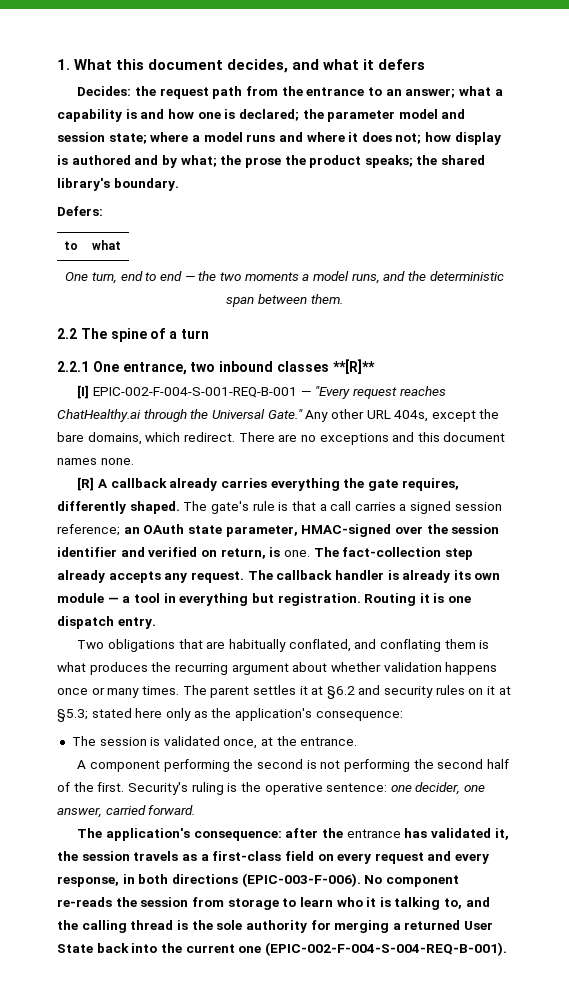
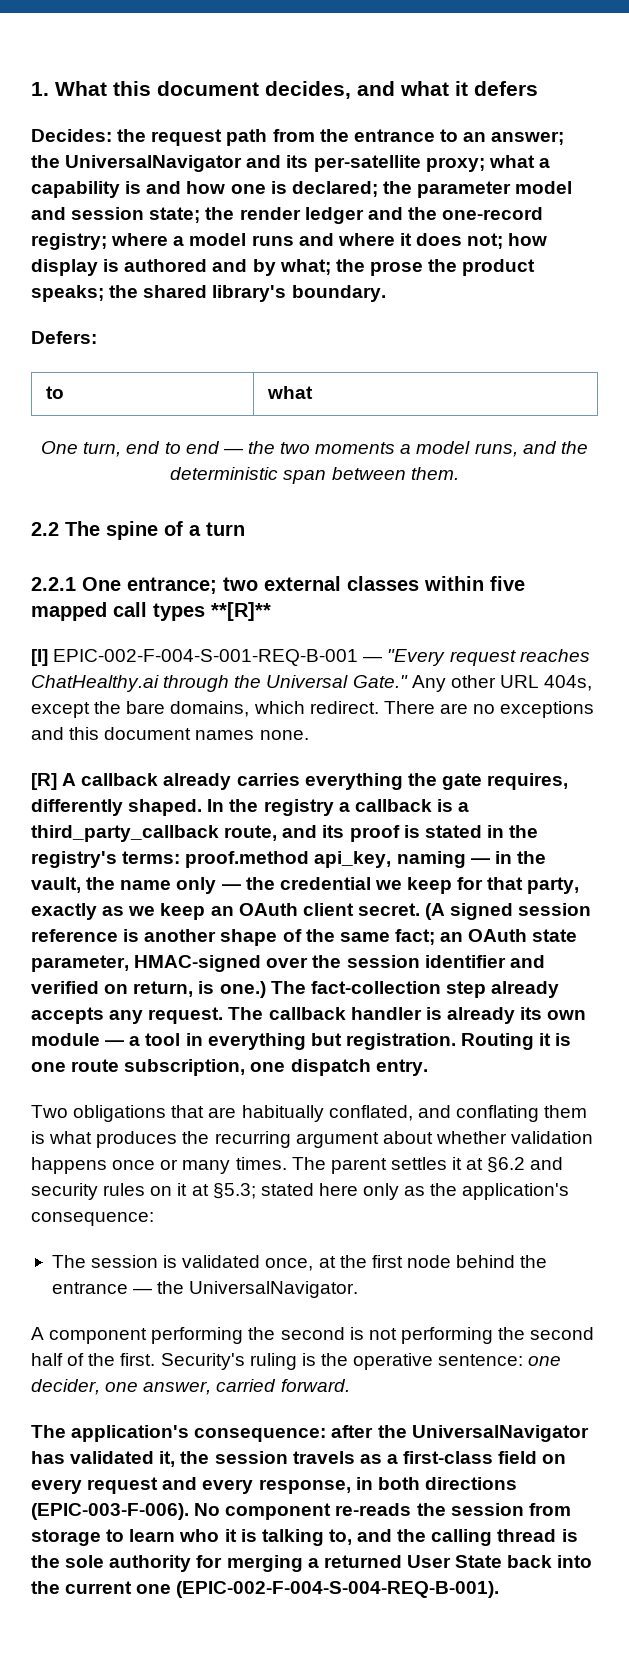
(456, 93) none -> [31,155,485,172] the UniversalNavigator and its per-satellite proxy;
(147, 138) none -> [205,207,544,224] [31,233,107,250] the render ledger and the one-record registry;
[122,361,329,375] entrance, two inbound classes -> [127,576,525,594] [31,602,205,621] entrance; two external classes within five mapped call types
[183,501,502,514] [57,524,120,536] The gate's rule is that a call carries a signed session reference; -> [207,799,470,816] [31,825,539,842] [31,851,546,868] [31,877,580,894] [31,903,592,920] [31,929,435,946] In the registry a callback is a third_party_callback route, and its proof is stated in the registry's terms: proof.method api_key, naming — in the vault, the name only — the credential we keep for that party, exactly as we keep an OAuth client secret. (A signed session reference is another shape of the same fact;
[283,550,310,557] one. -> [219,981,266,998] one.)
(472, 599) none -> [71,1059,286,1076] route subscription, one
[300,737,358,746] entrance. -> [371,1255,548,1268] [51,1281,359,1298] first node behind the entrance — the UniversalNavigator.
[346,829,401,838] entrance -> [411,1425,589,1442] UniversalNavigator

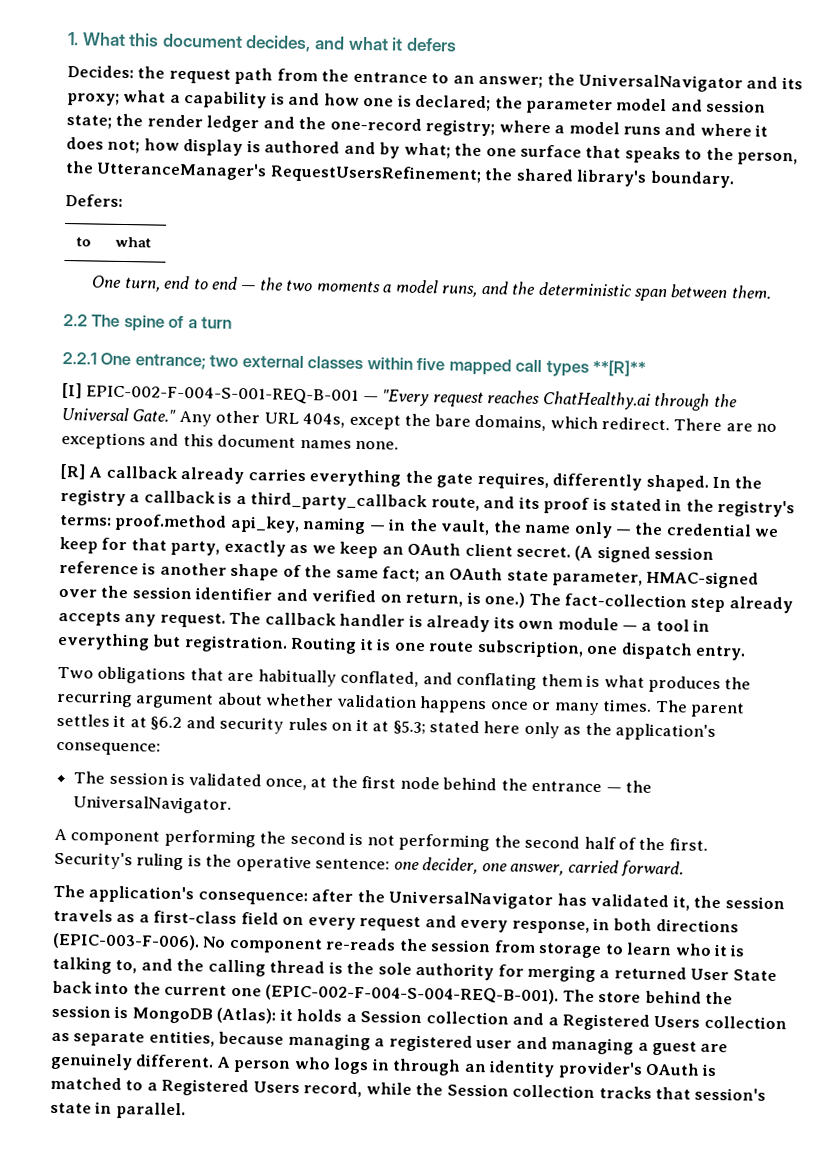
[313,155,421,172] per-satellite -> (803, 83) none
[369,259,536,276] [31,285,104,302] prose the product speaks; -> [485,144,799,166] [65,161,482,184] one surface that speaks to the person, the UtteranceManager's RequestUsersRefinement;
(500, 1589) none -> [562,989,734,1005] [51,1004,787,1031] [51,1030,729,1056] [50,1052,718,1079] [50,1076,767,1101] [50,1101,186,1120] The store behind the session is MongoDB (Atlas): it holds a Session collection and a Registered Users collection as separate entities, because managing a registered user and managing a guest are genuinely different. A person who logs in through an identity provider's OAuth is matched to a Registered Users record, while the Session collection tracks that session's state in parallel.

